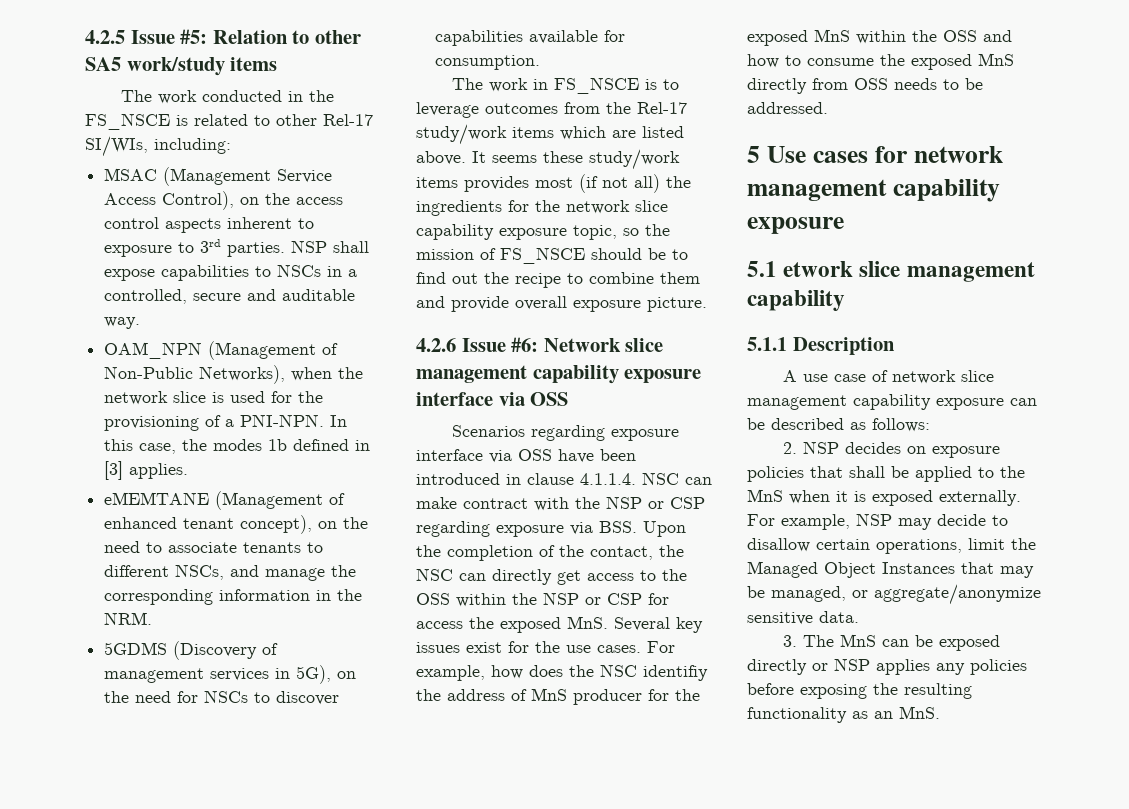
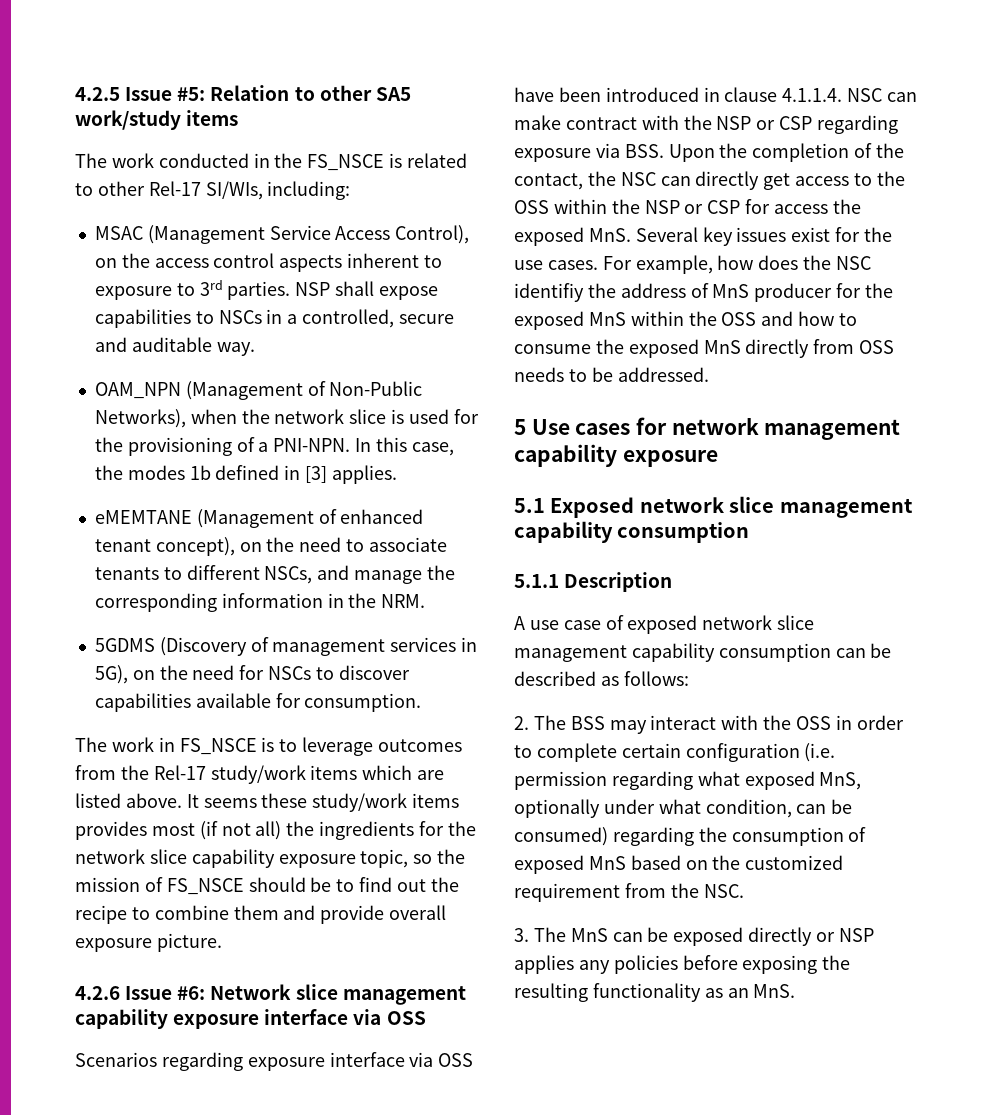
[783,261,1035,282] [747,290,845,311] etwork slice management capability -> [550,496,913,518] [514,521,750,543] Exposed network slice management capability consumption
[892,370,995,384] [747,394,1004,410] network slice management capability exposure -> [627,615,815,634] [514,643,831,662] exposed network slice management capability consumption
[803,441,1001,458] [747,466,1025,482] [747,489,1021,506] [747,513,1008,530] [747,538,1036,554] [747,561,1034,578] [747,584,1041,605] [747,611,859,625] NSP decides on exposure policies that shall be applied to the MnS when it is exposed externally. For example, NSP may decide to disallow certain operations, limit the Managed Object Instances that may be managed, or aggregate/anonymize sensitive data. -> [533,715,904,734] [514,743,836,762] [514,771,862,790] [514,799,853,818] [514,827,867,846] [514,855,844,874] [514,883,744,902] The BSS may interact with the OSS in order to complete certain configuration (i.e. permission regarding what exposed MnS, optionally under what condition, can be consumed) regarding the consumption of exposed MnS based on the customized requirement from the NSC.

